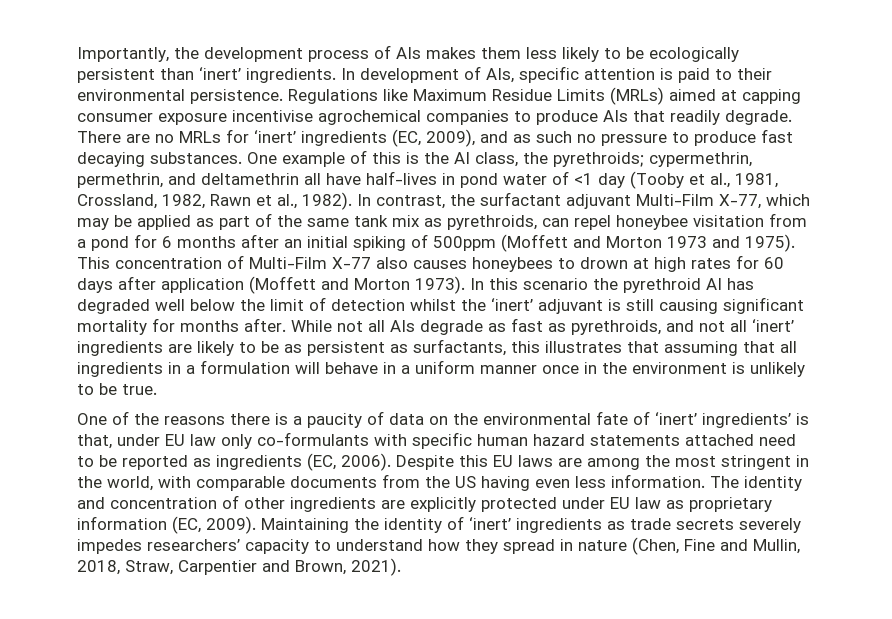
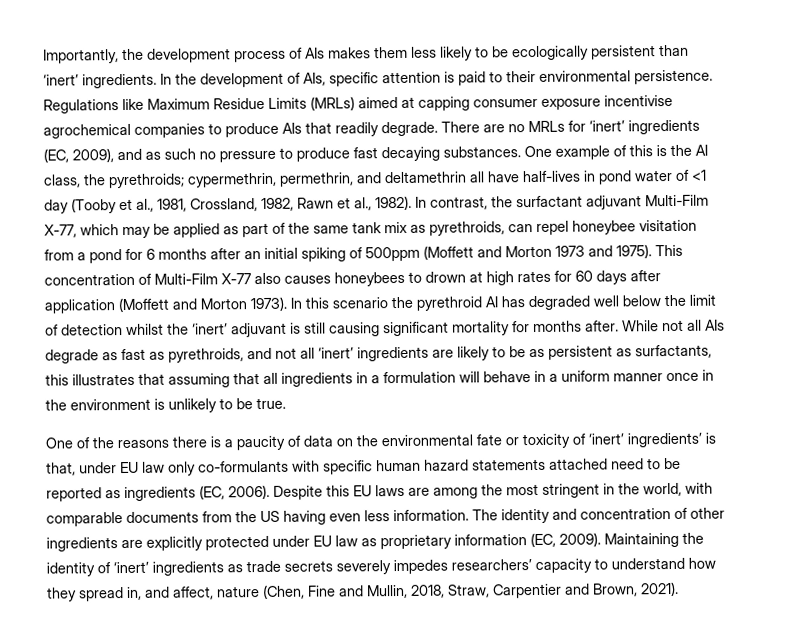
(355, 74) none -> [175,73,197,85] the
(628, 418) none -> [505,433,570,449] or toxicity
[560,539,573,551] in -> [127,586,214,600] in, and affect,

